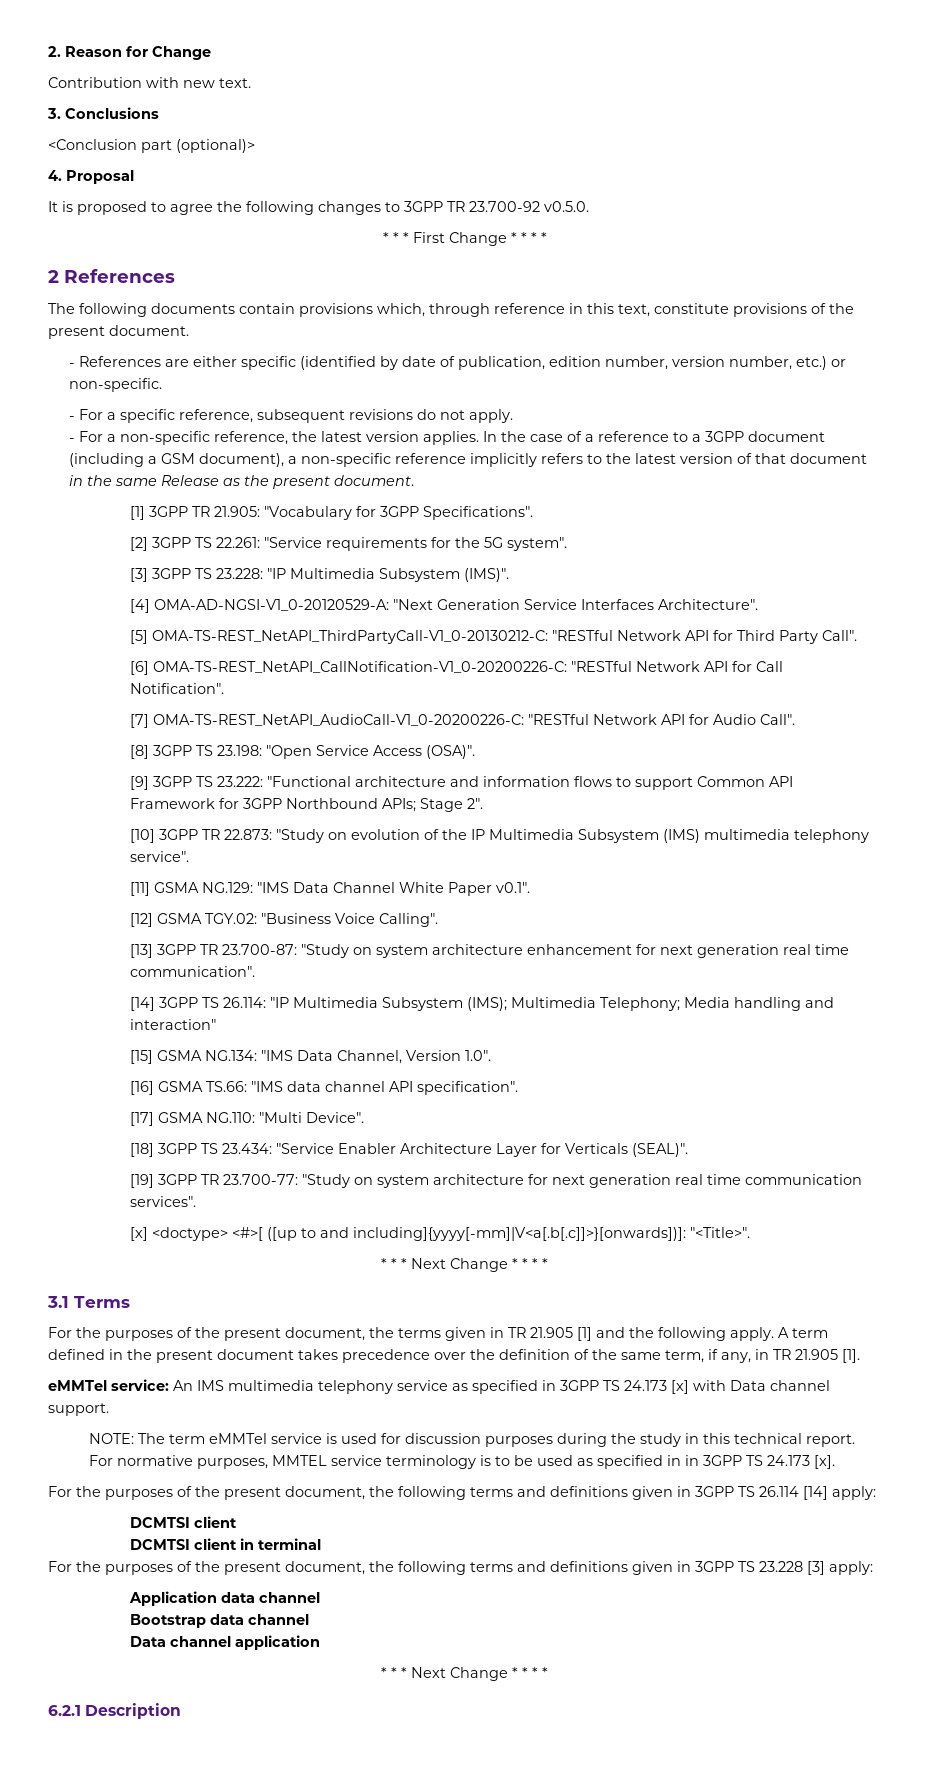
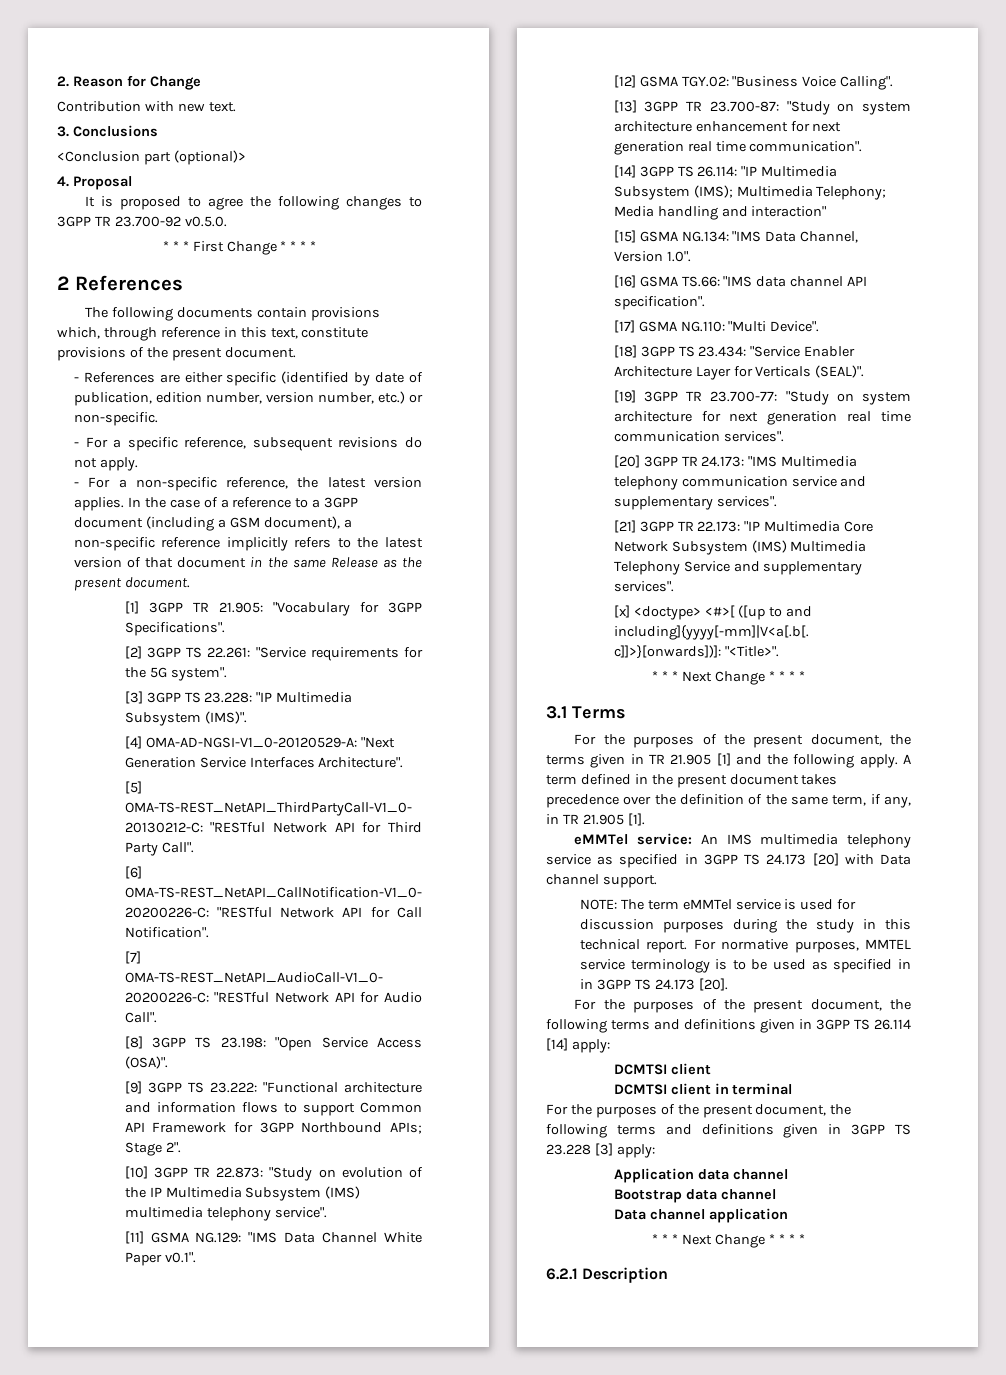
(197, 1201) none -> [613,455,858,468] [613,476,867,490] [613,496,777,510] [613,520,874,533] [613,540,867,555] [613,561,863,575] [613,581,674,592] // [20] 3GPP TR 24.173: "IMS Multimedia telephony communication service and supplementary services". // [21] 3GPP TR 22.173: "IP Multimedia Core Network Subsystem (IMS) Multimedia Telephony Service and supplementary services".
[671,1380,689,1394] [x] -> [812,853,839,866] [20]
[814,1455,836,1469] [x]. -> [698,978,728,991] [20].

